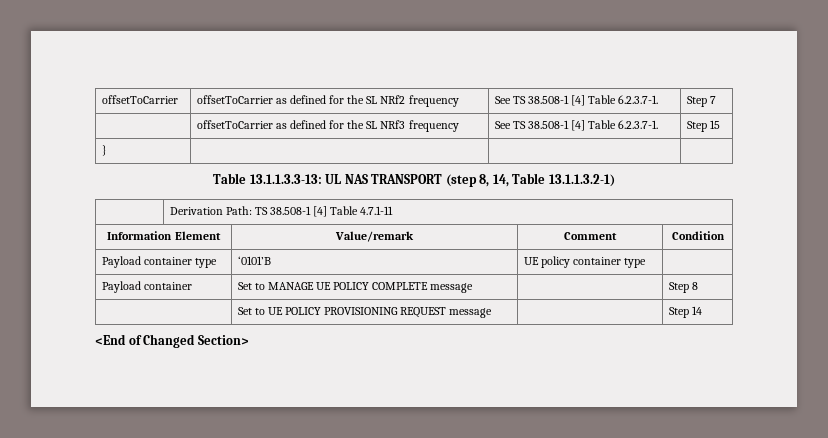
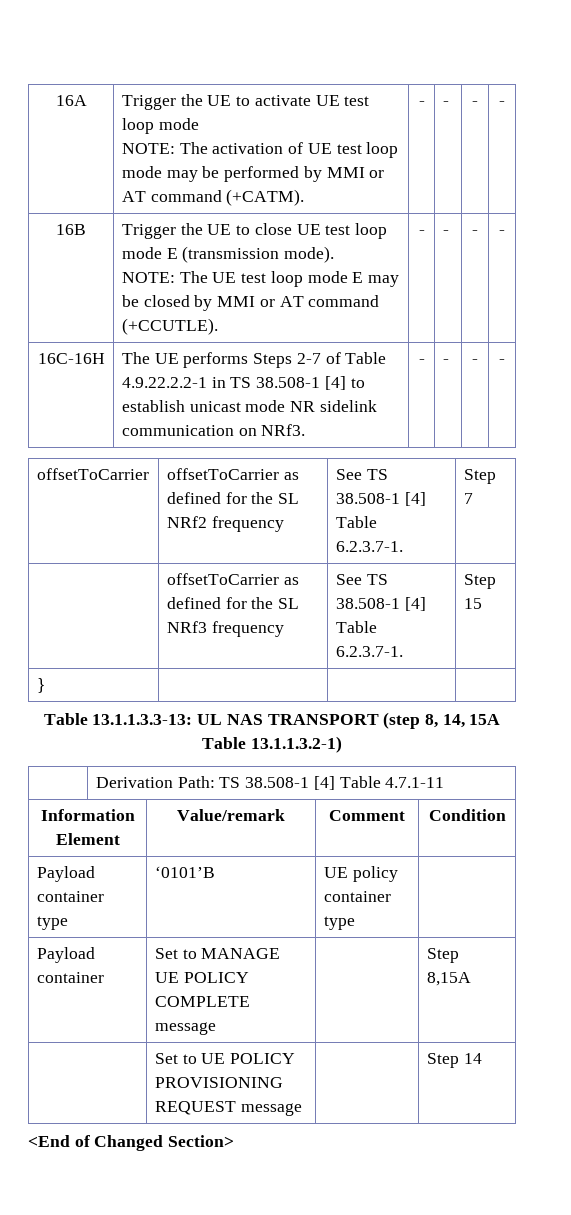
(101, 99) none -> [55,95,87,106] [121,94,370,110] [121,118,199,134] [121,142,399,158] [121,166,385,182] [121,189,305,206] [418,101,425,106] [442,101,449,106] [472,101,478,106] [499,101,505,106] [56,224,86,235] [121,223,388,239] [121,246,335,263] [121,271,400,287] [121,295,380,311] [121,318,218,335] [418,230,425,235] [442,230,449,235] [472,230,478,235] [499,230,505,235] [37,353,105,364] [121,352,387,368] [121,376,365,390] [121,400,377,412] [121,424,306,436] [418,359,425,364] [442,359,449,364] [472,359,478,364] [499,359,505,364] 16A | Trigger the UE to activate UE test loop mode // NOTE: The activation of UE test loop mode may be performed by MMI or AT command (+CATM). | - | - | - | - // 16B | Trigger the UE to close UE test loop mode E (transmission mode). // NOTE: The UE test loop mode E may be closed by MMI or AT command (+CCUTLE). | - | - | - | - // 16C-16H | The UE performs Steps 2-7 of Table 4.9.22.2.2-1 in TS 38.508-1 [4] to establish unicast mode NR sidelink communication on NRf3. | - | - | - | - //
(509, 180) none -> [469,714,501,725] 15A
[691,282,698,290] 8 -> [426,972,471,986] 8,15A

